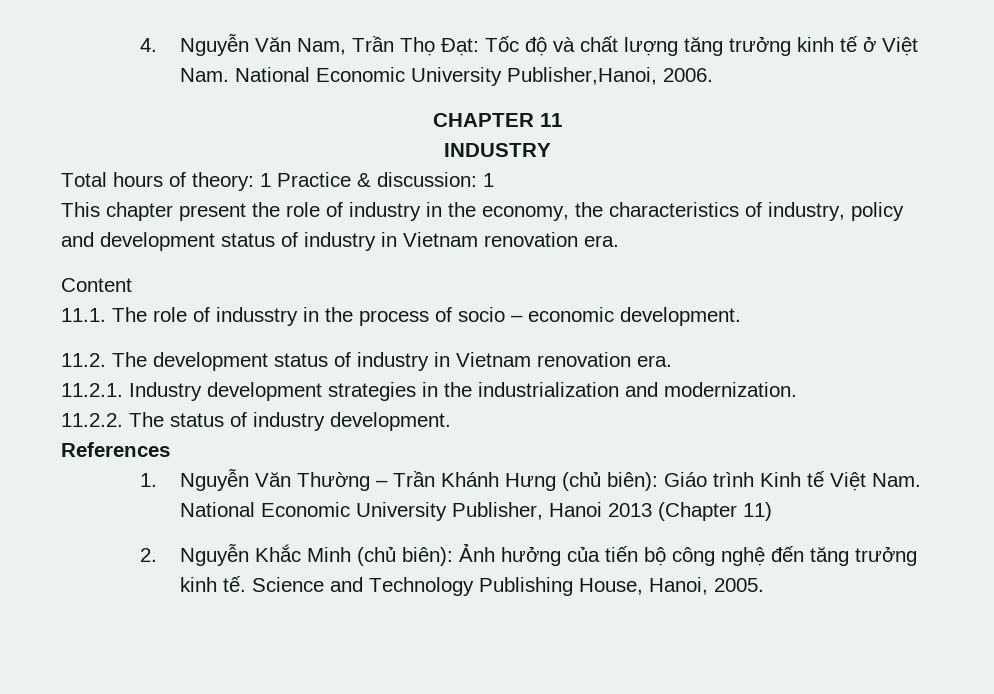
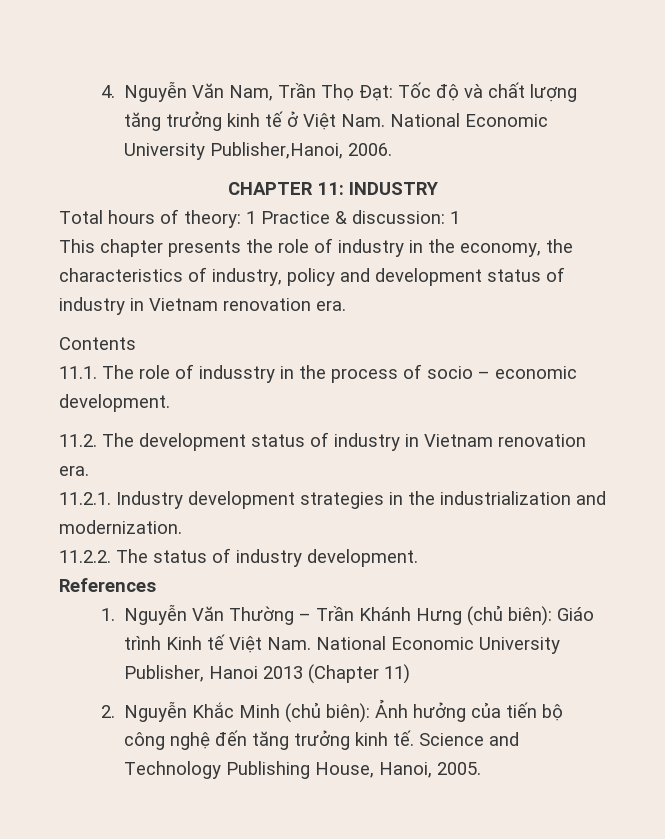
[539,113,562,127] 11 // -> [316,182,344,195] 11:
[179,203,246,221] present -> [168,240,241,257] presents
[61,278,132,292] Content -> [59,337,136,350] Contents

